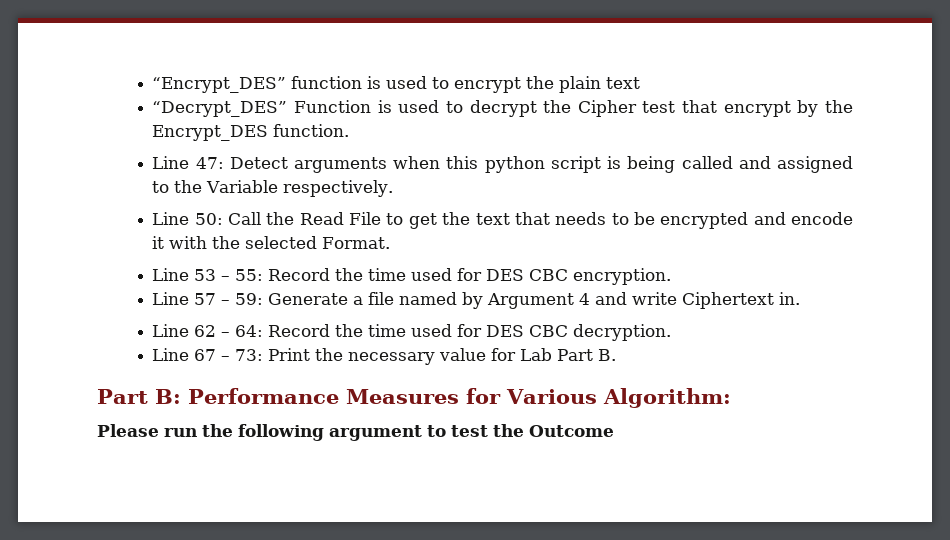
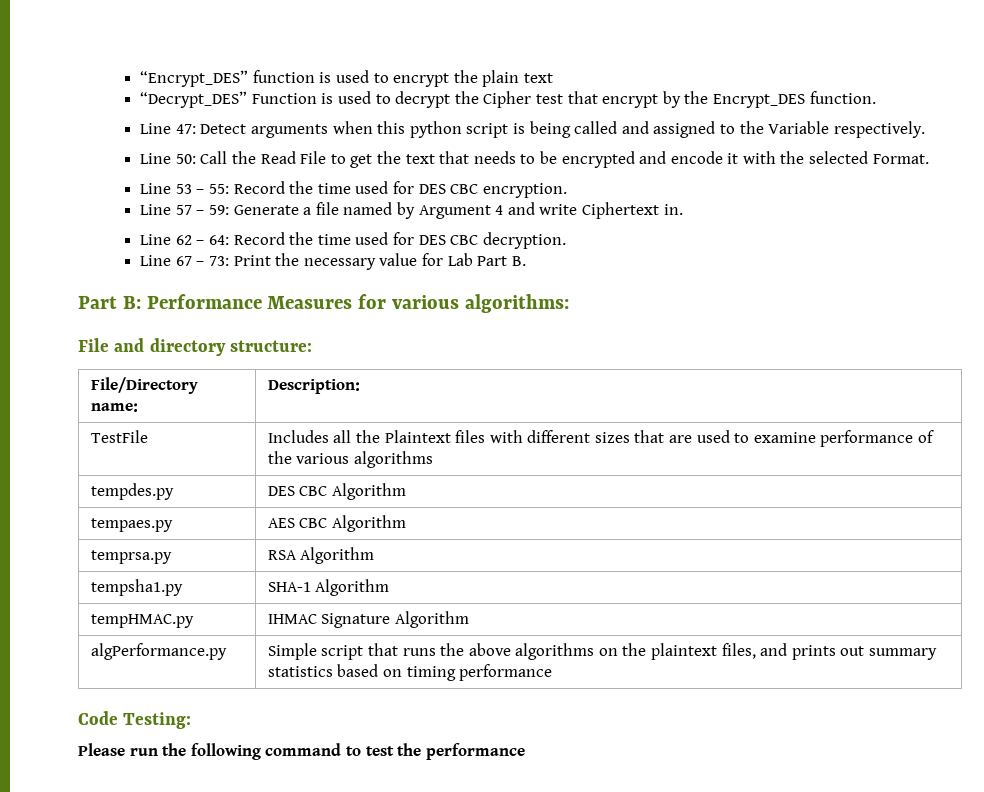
[506,388,731,408] Various Algorithm: -> [392,294,569,313] [78,338,313,356] [90,377,198,394] [90,403,138,412] [267,379,360,394] [90,430,148,443] [267,430,935,447] [267,451,433,468] [90,483,174,500] [267,483,406,500] [90,518,173,532] [267,515,406,532] [90,550,172,564] [267,547,375,564] [90,579,183,596] [267,579,390,596] [90,614,194,628] [267,611,469,628] [90,643,227,660] [267,643,938,660] [267,664,553,681] [78,711,192,729] various algorithms: // File and directory structure: // File/Directory name: | Description: // TestFile | Includes all the Plaintext files with different sizes that are used to examine performance of the various algorithms // tempdes.py | DES CBC Algorithm // tempaes.py | AES CBC Algorithm // temprsa.py | RSA Algorithm // tempsha1.py | SHA-1 Algorithm // tempHMAC.py | IHMAC Signature Algorithm // algPerformance.py | Simple script that runs the above algorithms on the plaintext files, and prints out summary statistics based on timing performance // Code Testing:
[329,425,422,441] argument -> [265,743,342,756] command
[529,425,614,437] Outcome -> [425,743,525,760] performance

